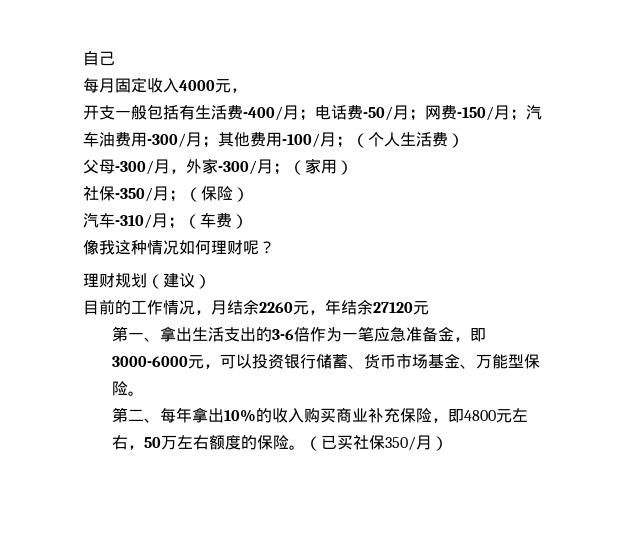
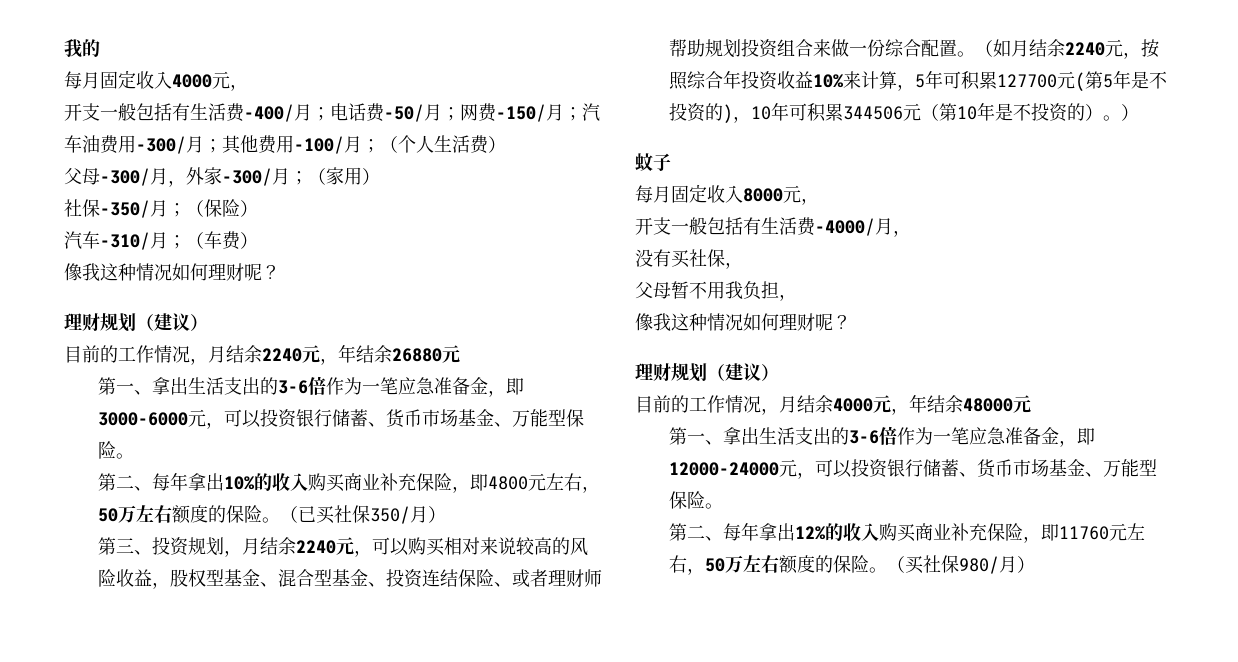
[83,51,115,66] 自己 -> [64,39,100,58] 我的
[259,299,413,315] 2260元，年结余27120 -> [262,344,442,365] 2240元，年结余26880
(448, 443) none -> [97,537,588,557] [97,569,602,589] [668,39,1159,59] [668,70,1167,91] [668,102,1139,123] [635,153,671,171] [635,184,819,205] [635,217,911,237] [635,249,743,269] [635,281,797,301] [635,313,851,331] [635,363,779,382] [635,394,1031,415] [668,426,1095,447] [668,459,1157,479] [668,491,723,509] [668,522,1145,543] [668,555,1035,575] // 第三、投资规划，月结余2240元，可以购买相对来说较高的风险收益，股权型基金、混合型基金、投资连结保险、或者理财师帮助规划投资组合来做一份综合配置。（如月结余2240元，按照综合年投资收益10%来计算，5年可积累127700元(第5年是不投资的)，10年可积累344506元（第10年是不投资的）。） // 蚊子 // 每月固定收入8000元， // 开支一般包括有生活费-4000/月， // 没有买社保， // 父母暂不用我负担， // 像我这种情况如何理财呢？ // 理财规划（建议） // 目前的工作情况，月结余4000元，年结余48000元 // 第一、拿出生活支出的3-6倍作为一笔应急准备金，即12000-24000元，可以投资银行储蓄、货币市场基金、万能型保险。 // 第二、每年拿出12%的收入购买商业补充保险，即11760元左右，50万左右额度的保险。（买社保980/月）

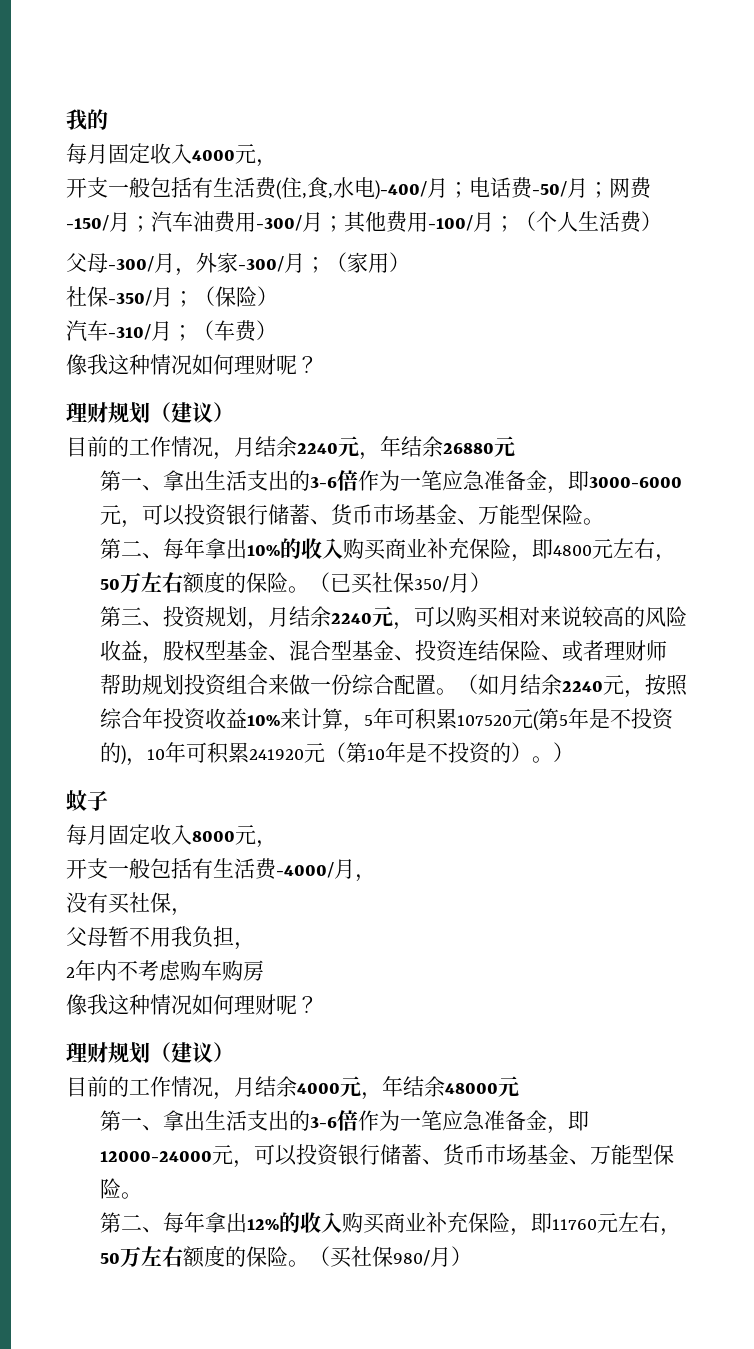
[244,104,294,122] -400/ -> [276,177,427,200] (住,食,水电)-400/
[996,74,1057,88] 127700 -> [457,715,513,726] 107520
[842,106,903,120] 344506 -> [249,749,305,760] 241920
(797, 297) none -> [66,960,264,981] // 2年内不考虑购车购房

